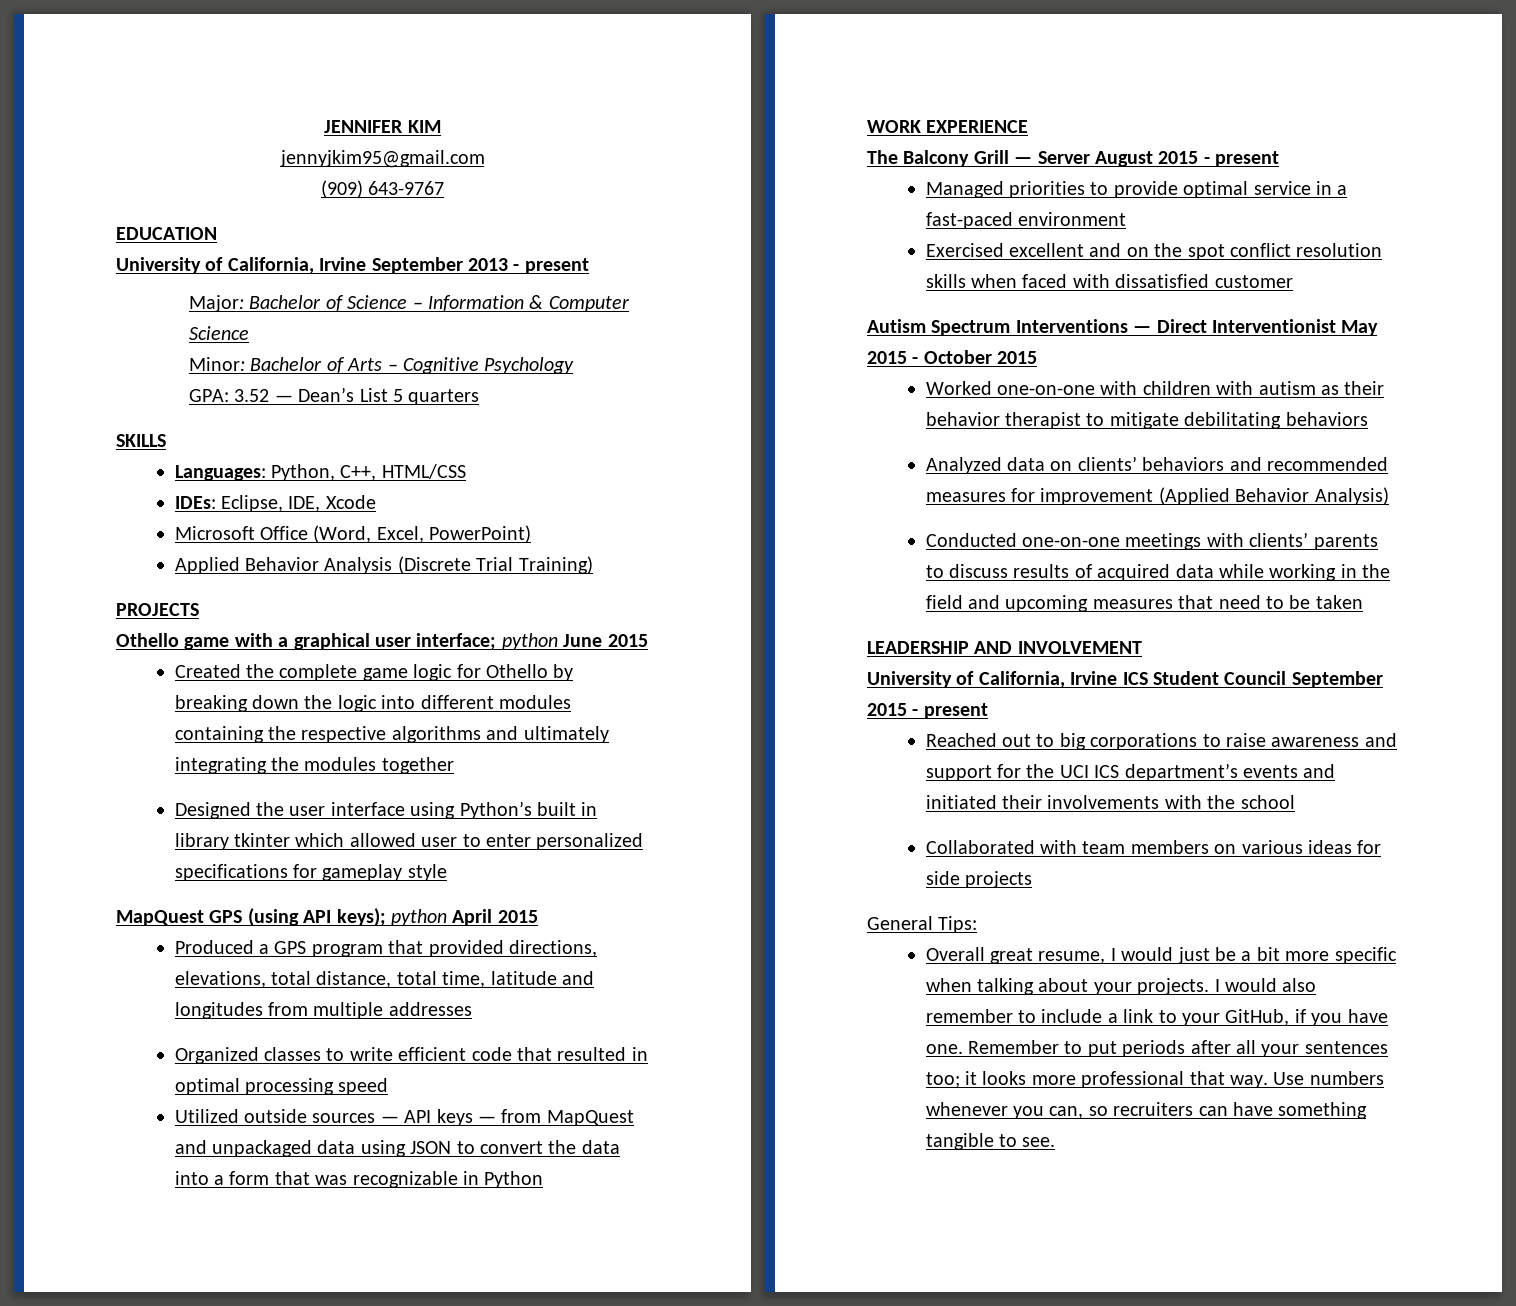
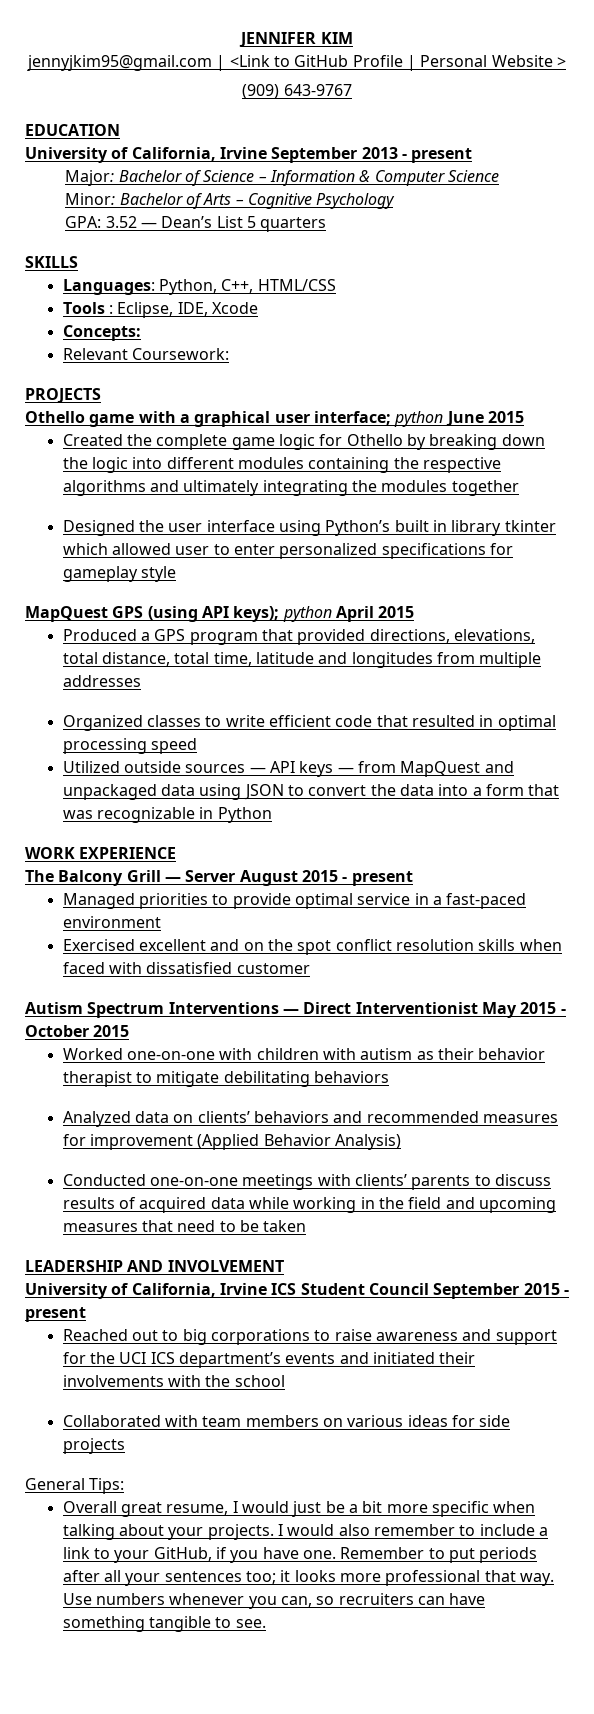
(485, 159) none -> [216,55,566,71] | <Link to GitHub Profile | Personal Website >
[174,496,216,509] IDEs: -> [62,302,114,314] Tools :
[174,525,532,543] [174,556,593,574] Microsoft Office (Word, Excel, PowerPoint) // Applied Behavior Analysis (Discrete Trial Training) -> [62,325,141,341] [62,348,230,360] Concepts: // Relevant Coursework:

